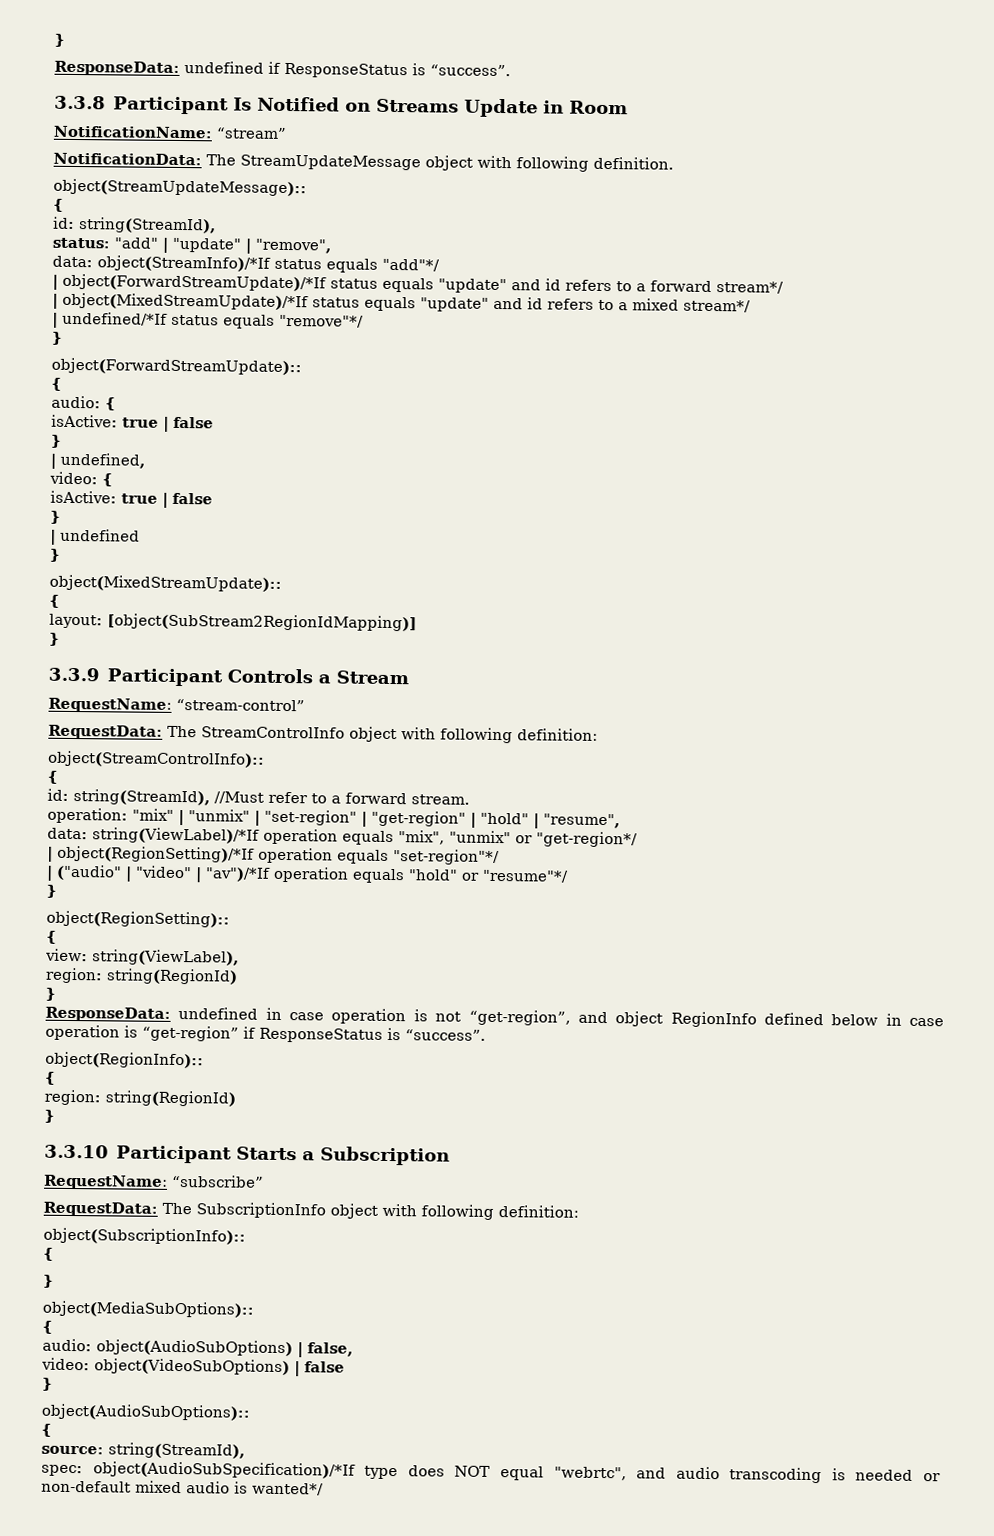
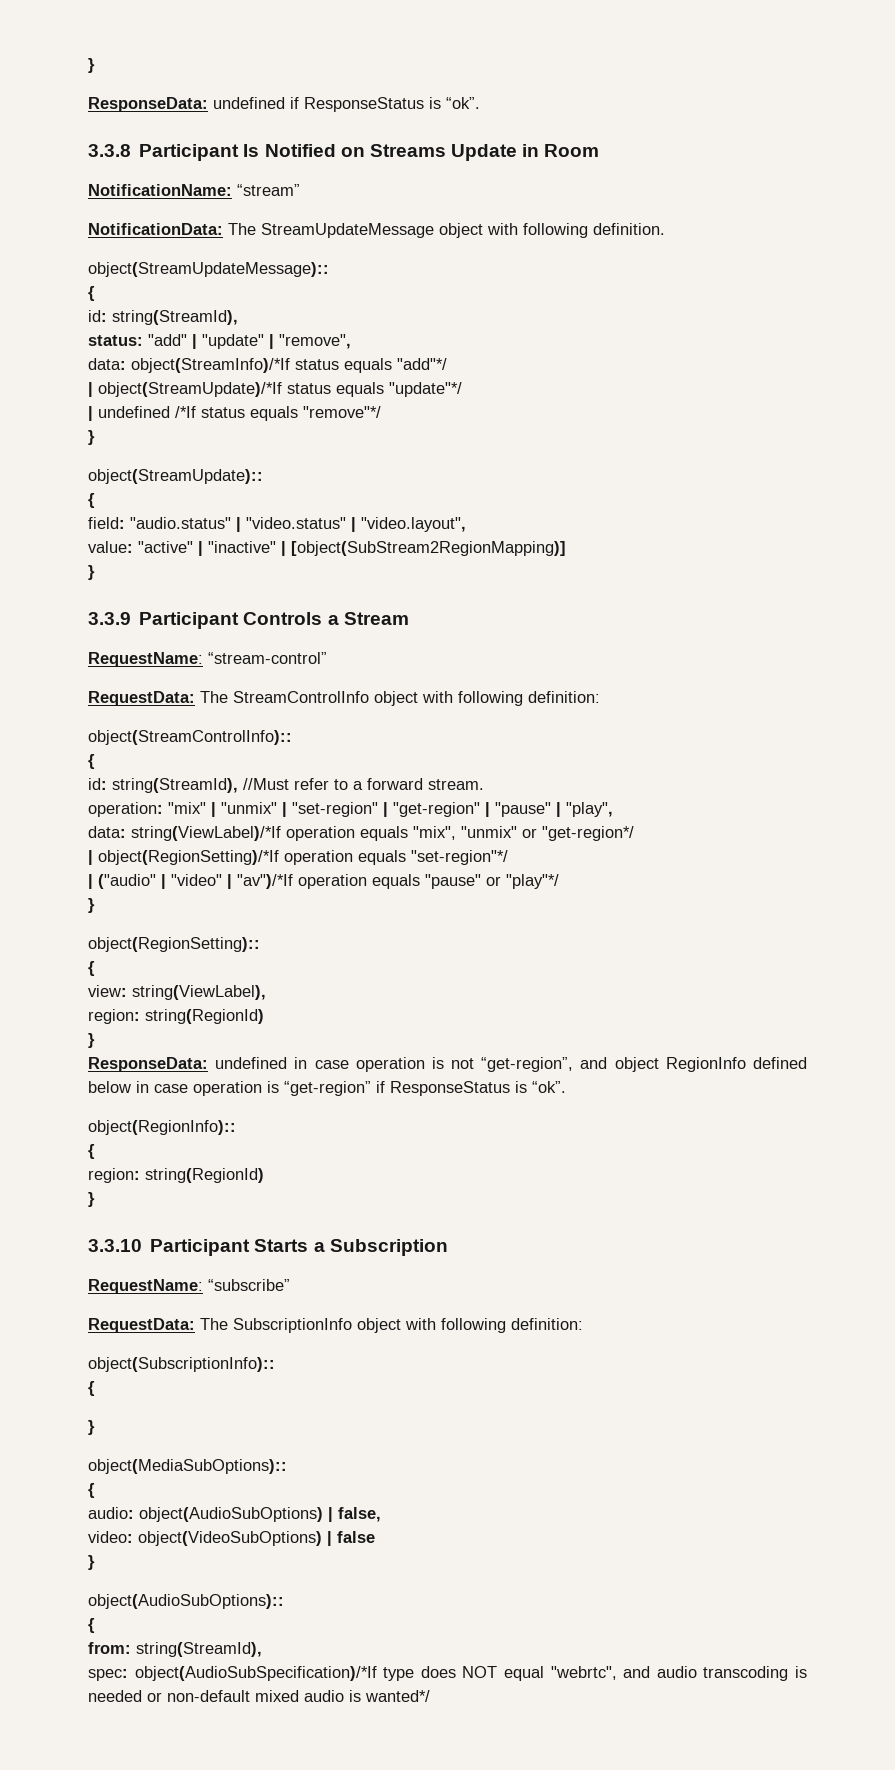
[430,64,511,77] “success”. -> [446,97,480,109] “ok”.
[62,273,784,294] [52,292,751,313] [52,311,168,328] object(ForwardStreamUpdate)/*If status equals "update" and id refers to a forward stream*/ // | object(MixedStreamUpdate)/*If status equals "update" and id refers to a mixed stream*/ // | undefined/*If -> [98,382,462,397] [88,406,196,421] object(StreamUpdate)/*If status equals "update"*/ // | undefined /*If
[51,357,302,376] [51,377,62,391] [51,395,116,411] [51,414,214,432] [50,434,62,448] [50,452,145,469] [49,471,113,487] [50,490,213,508] [50,510,61,524] [50,528,140,545] [49,548,61,562] [49,574,282,592] [49,594,60,608] [49,613,417,632] object(ForwardStreamUpdate):: // { // audio: { // isActive: true | false // } // | undefined, // video: { // isActive: true | false // } // | undefined // } // object(MixedStreamUpdate):: // { // layout: [object(SubStream2RegionIdMapping)] -> [88,469,263,484] [88,493,95,508] [88,517,466,532] [88,541,566,556] object(StreamUpdate):: // { // field: "audio.status" | "video.status" | "video.layout", // value: "active" | "inactive" | [object(SubStream2RegionMapping)]
[480,812,620,829] "hold" | "resume", -> [495,802,613,817] "pause" | "play",
[408,869,569,883] "hold" or "resume"*/ -> [425,874,559,889] "pause" or "play"*/
[405,1029,486,1041] “success”. -> [532,1081,566,1093] “ok”.
[41,1445,104,1455] source: -> [88,1642,131,1654] from:

